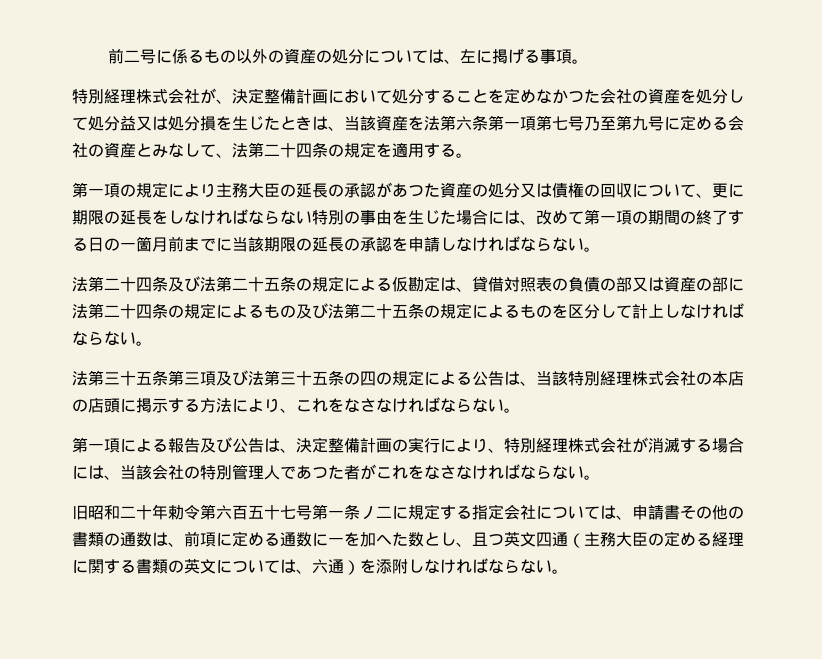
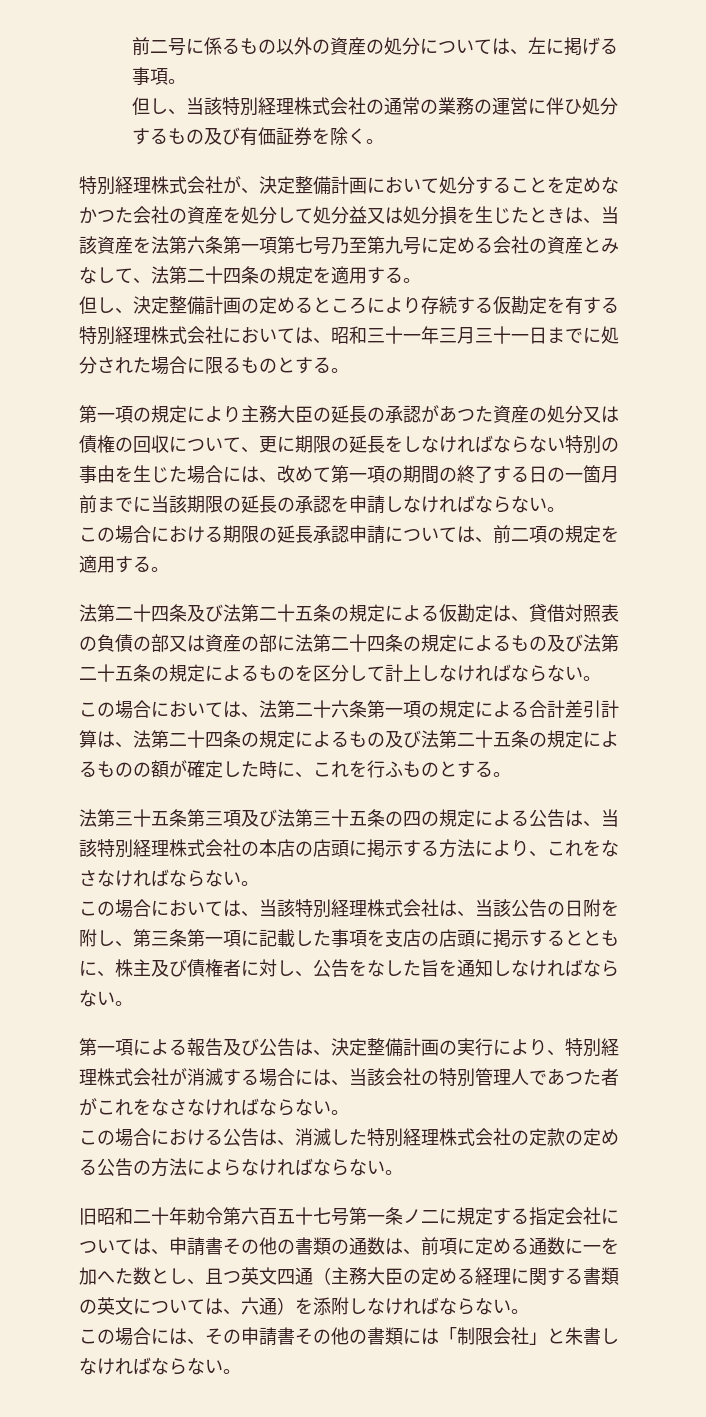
(589, 61) none -> [132,97,619,116] [132,127,385,146] // 但し、当該特別経理株式会社の通常の業務の運営に伴ひ処分するもの及び有価証券を除く。
(472, 155) none -> [79,296,619,315] [79,326,619,345] [79,356,349,375] // 但し、決定整備計画の定めるところにより存続する仮勘定を有する特別経理株式会社においては、昭和三十一年三月三十一日までに処分された場合に限るものとする。
(600, 249) none -> [79,525,619,544] [79,555,169,573] // この場合における期限の延長承認申請については、前二項の規定を適用する。
(152, 343) none -> [79,700,619,719] [79,730,619,748] [79,760,511,778] // この場合においては、法第二十六条第一項の規定による合計差引計算は、法第二十四条の規定によるもの及び法第二十五条の規定によるものの額が確定した時に、これを行ふものとする。
(520, 410) none -> [79,899,619,918] [79,929,619,948] [79,959,619,977] [79,990,133,1007] // この場合においては、当該特別経理株式会社は、当該公告の日附を附し、第三条第一項に記載した事項を支店の店頭に掲示するとともに、株主及び債権者に対し、公告をなした旨を通知しなければならない。
(600, 477) none -> [79,1128,619,1147] [79,1158,403,1177] // この場合における公告は、消滅した特別経理株式会社の定款の定める公告の方法によらなければならない。
(568, 571) none -> [79,1327,619,1346] [79,1357,241,1375] // この場合には、その申請書その他の書類には「制限会社」と朱書しなければならない。

